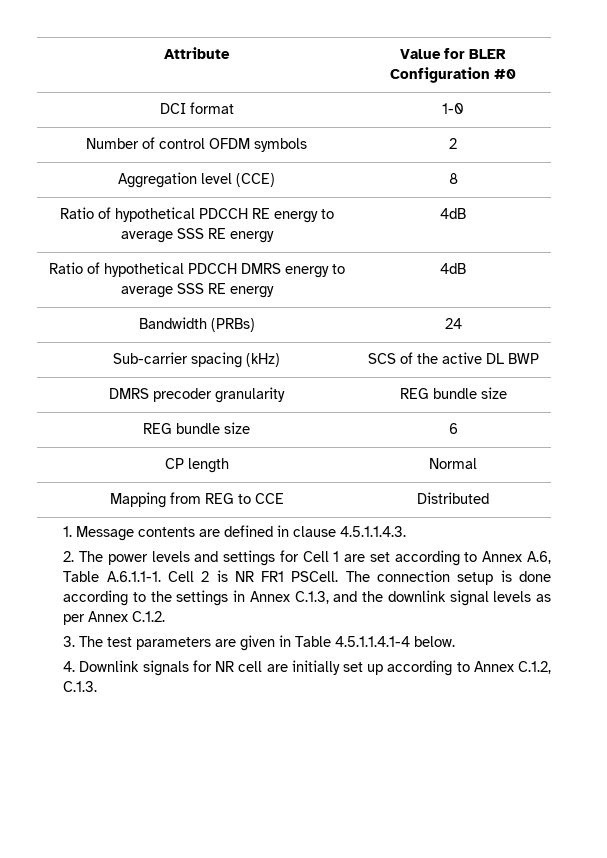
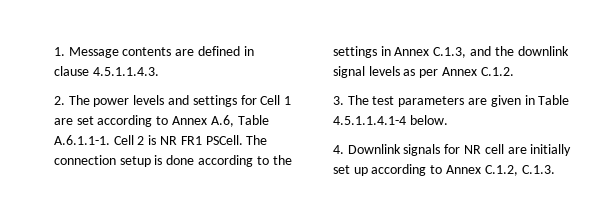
[164,47,230,59] [400,48,506,59] [390,67,516,83] [159,102,234,114] [442,103,464,114] [86,137,307,152] [449,138,457,149] [118,172,275,188] [448,173,458,184] [59,207,334,223] [120,228,274,243] [440,208,466,219] [48,262,345,278] [120,283,274,298] [440,263,466,274] [138,317,255,332] [444,318,462,329] [113,352,280,368] [367,352,539,364] [109,387,285,403] [399,387,507,399] [143,422,250,434] [448,423,458,434] [164,458,229,473] [429,458,477,469] [109,492,284,508] [417,492,489,504] Attribute | Value for BLER Configuration #0 // DCI format | 1-0 // Number of control OFDM symbols | 2 // Aggregation level (CCE) | 8 // Ratio of hypothetical PDCCH RE energy to average SSS RE energy | 4dB // Ratio of hypothetical PDCCH DMRS energy to average SSS RE energy | 4dB // Bandwidth (PRBs) | 24 // Sub-carrier spacing (kHz) | SCS of the active DL BWP // DMRS precoder granularity | REG bundle size // REG bundle size | 6 // CP length | Normal // Mapping from REG to CCE | Distributed // -> (53, 51) none

